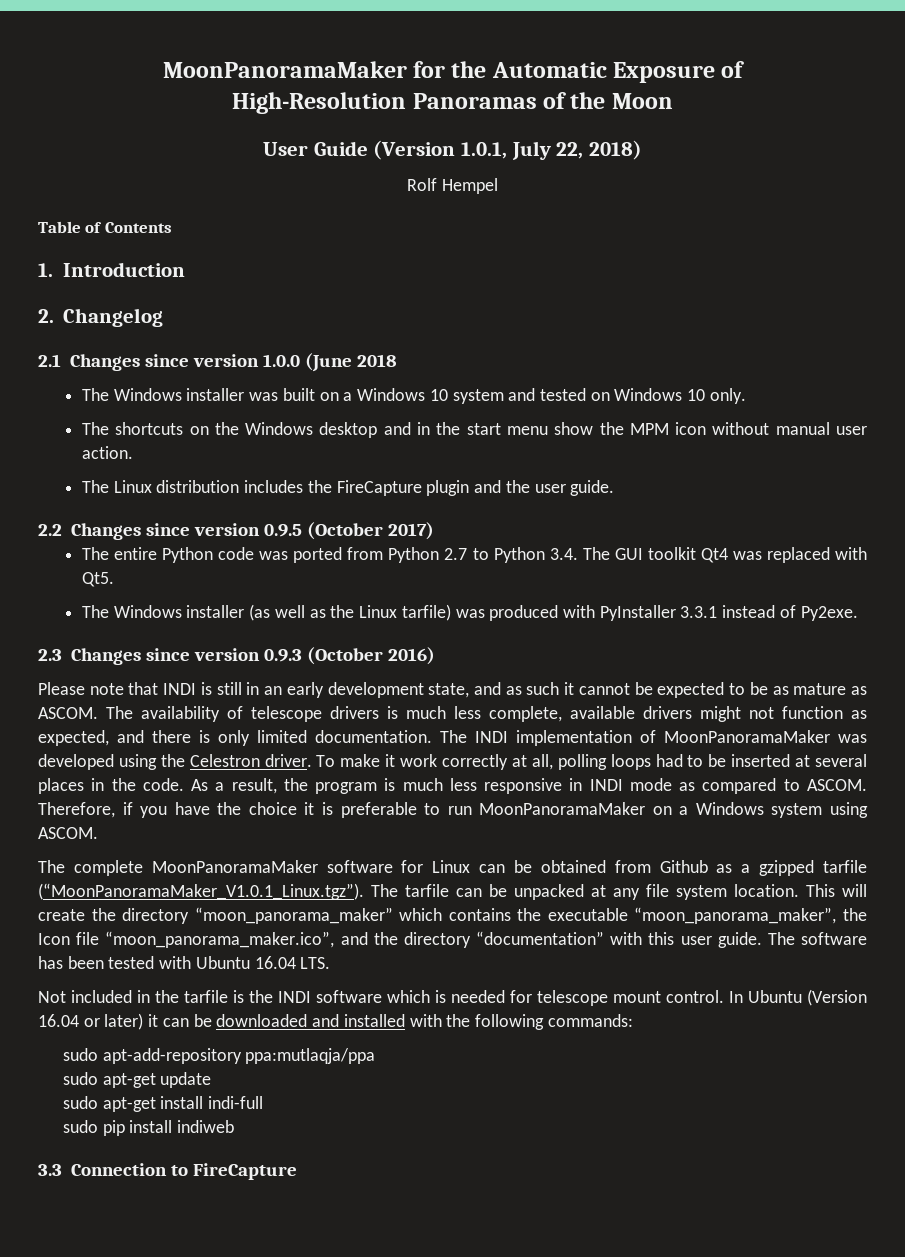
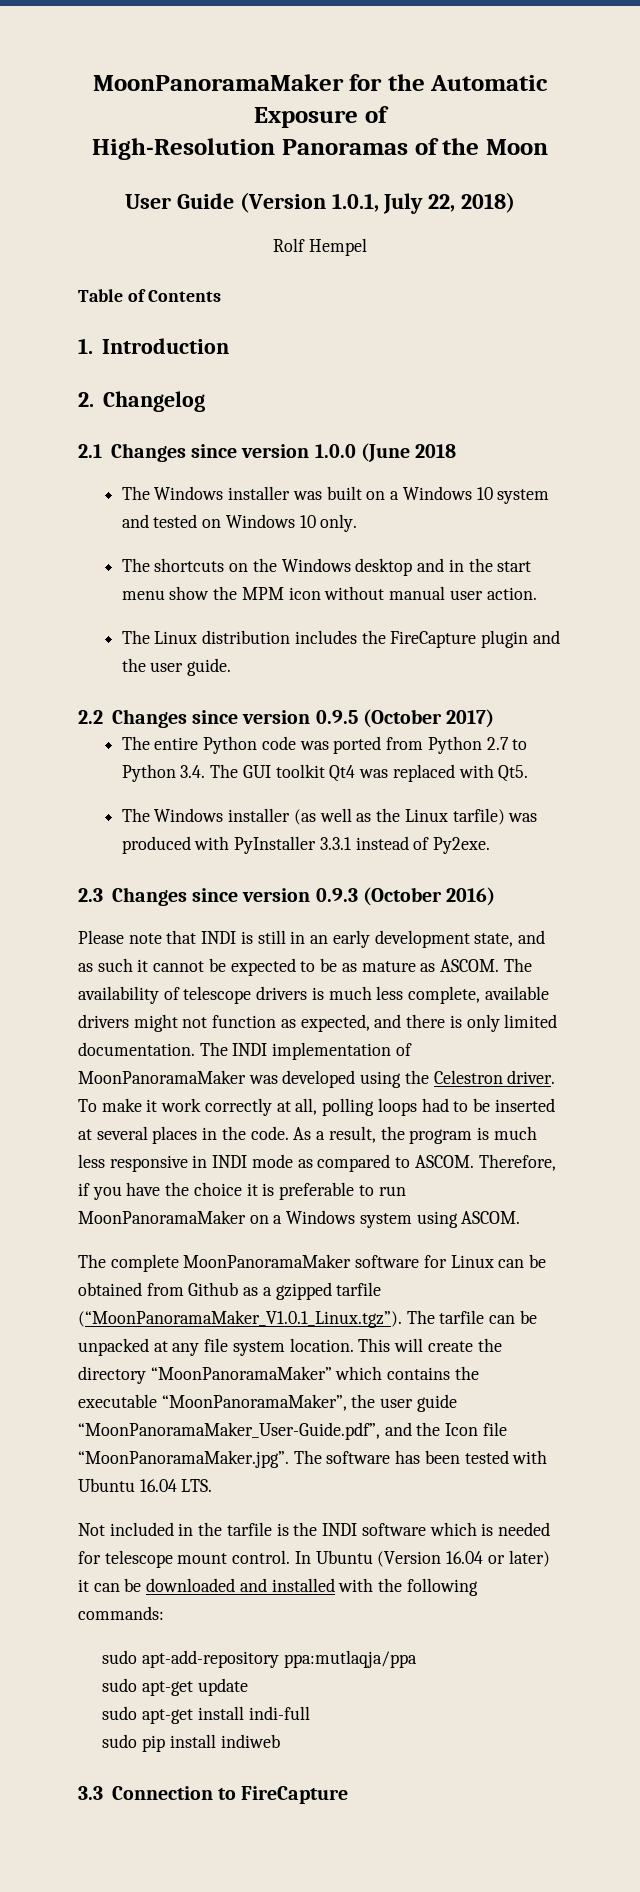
[194,907,393,924] “moon_panorama_maker” -> [150,1366,332,1380] “MoonPanoramaMaker”
[634,907,867,924] [38,931,762,948] “moon_panorama_maker”, the Icon file “moon_panorama_maker.ico”, and the directory “documentation” with this user guide. -> [161,1394,457,1412] [78,1422,507,1440] [78,1450,289,1468] “MoonPanoramaMaker”, the user guide “MoonPanoramaMaker_User-Guide.pdf”, and the Icon file “MoonPanoramaMaker.jpg”.

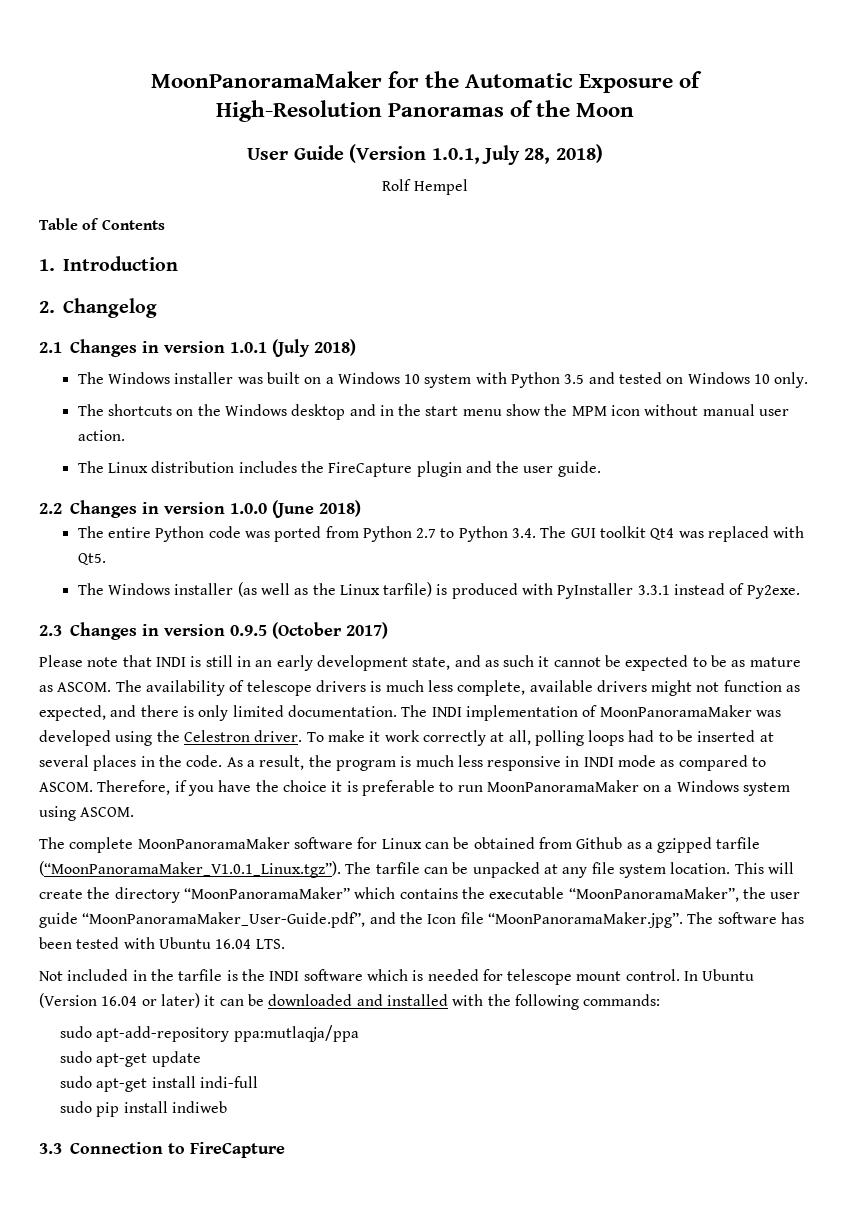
[428,194,456,212] 22, -> [524,148,551,164] 28,
[191,443,457,462] since version 1.0.0 (June 2018 -> [142,339,356,357] in version 1.0.1 (July 2018)
(550, 496) none -> [475,372,585,388] with Python 3.5
[192,709,495,728] since version 0.9.5 (October 2017) -> [142,500,361,518] in version 1.0.0 (June 2018)
[508,813,538,822] was -> [436,584,448,595] is
[192,887,496,906] since version 0.9.3 (October 2016) -> [142,622,388,639] in version 0.9.5 (October 2017)

